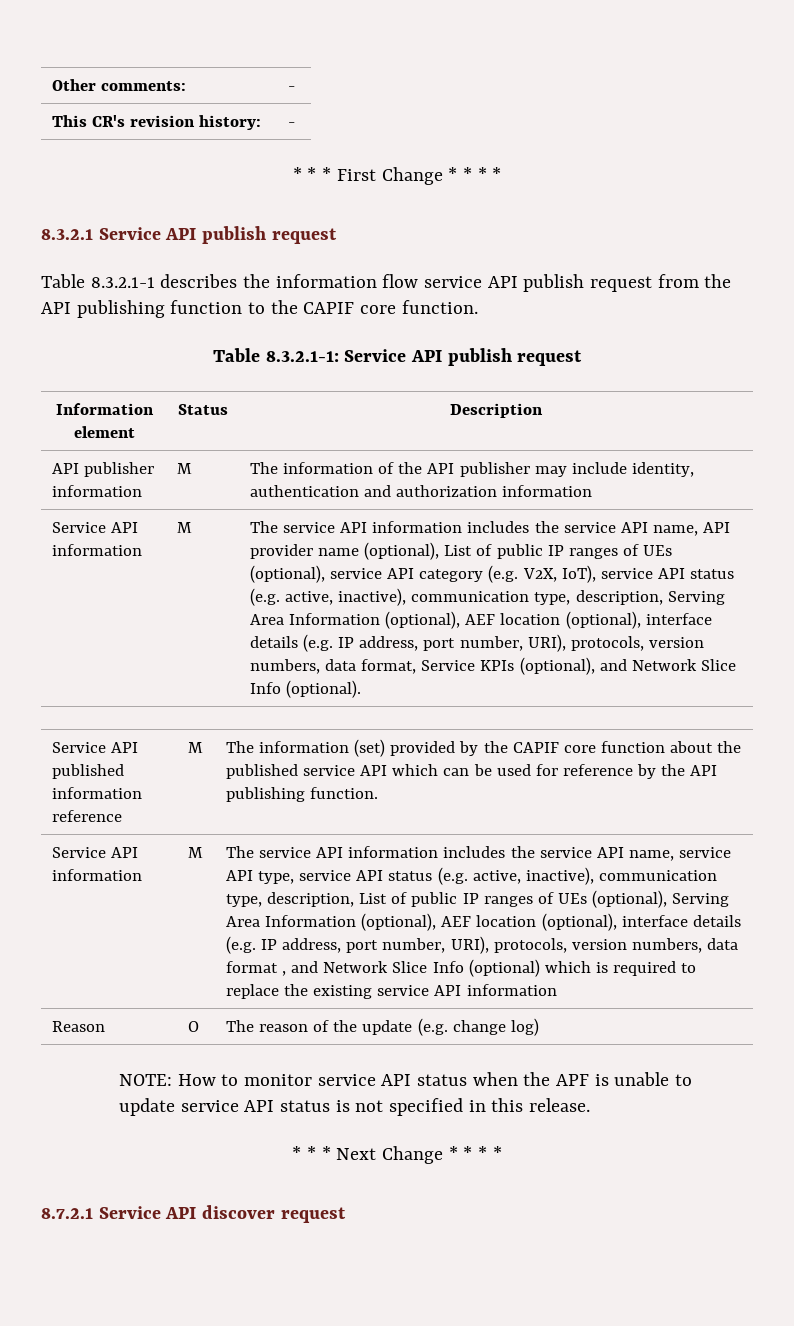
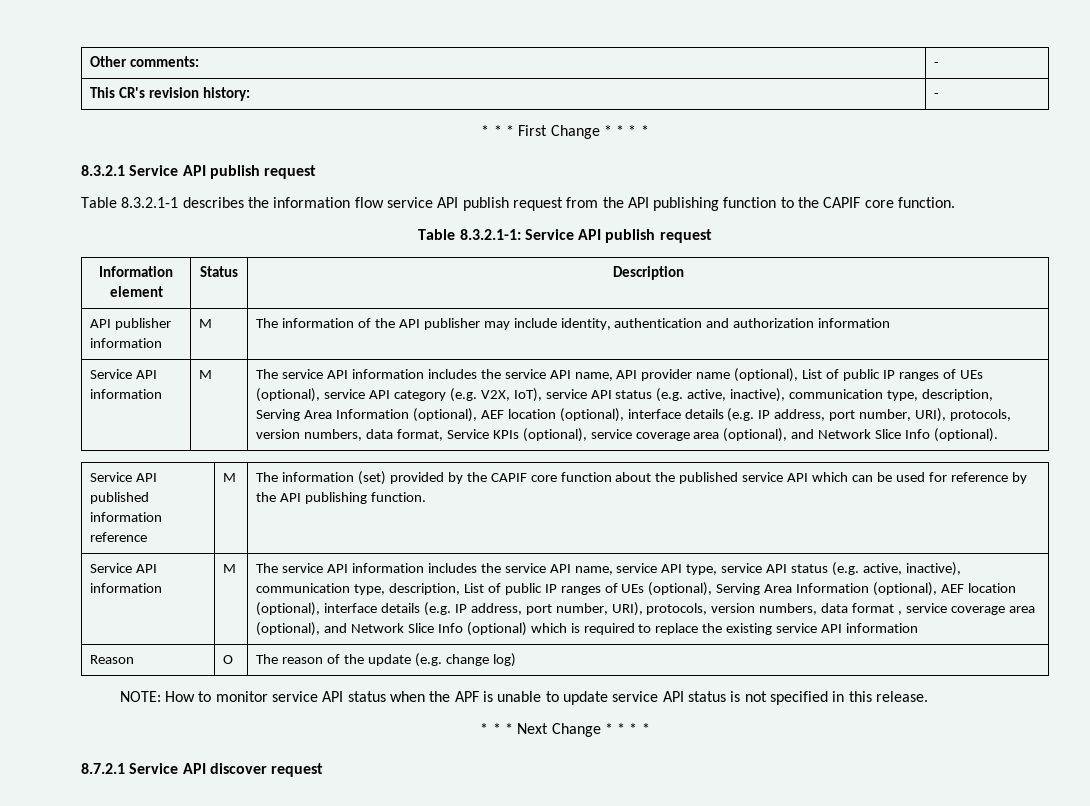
(595, 666) none -> [590,428,788,442] service coverage area (optional),
(287, 973) none -> [905,603,1035,615] [256,622,321,636] service coverage area (optional),

